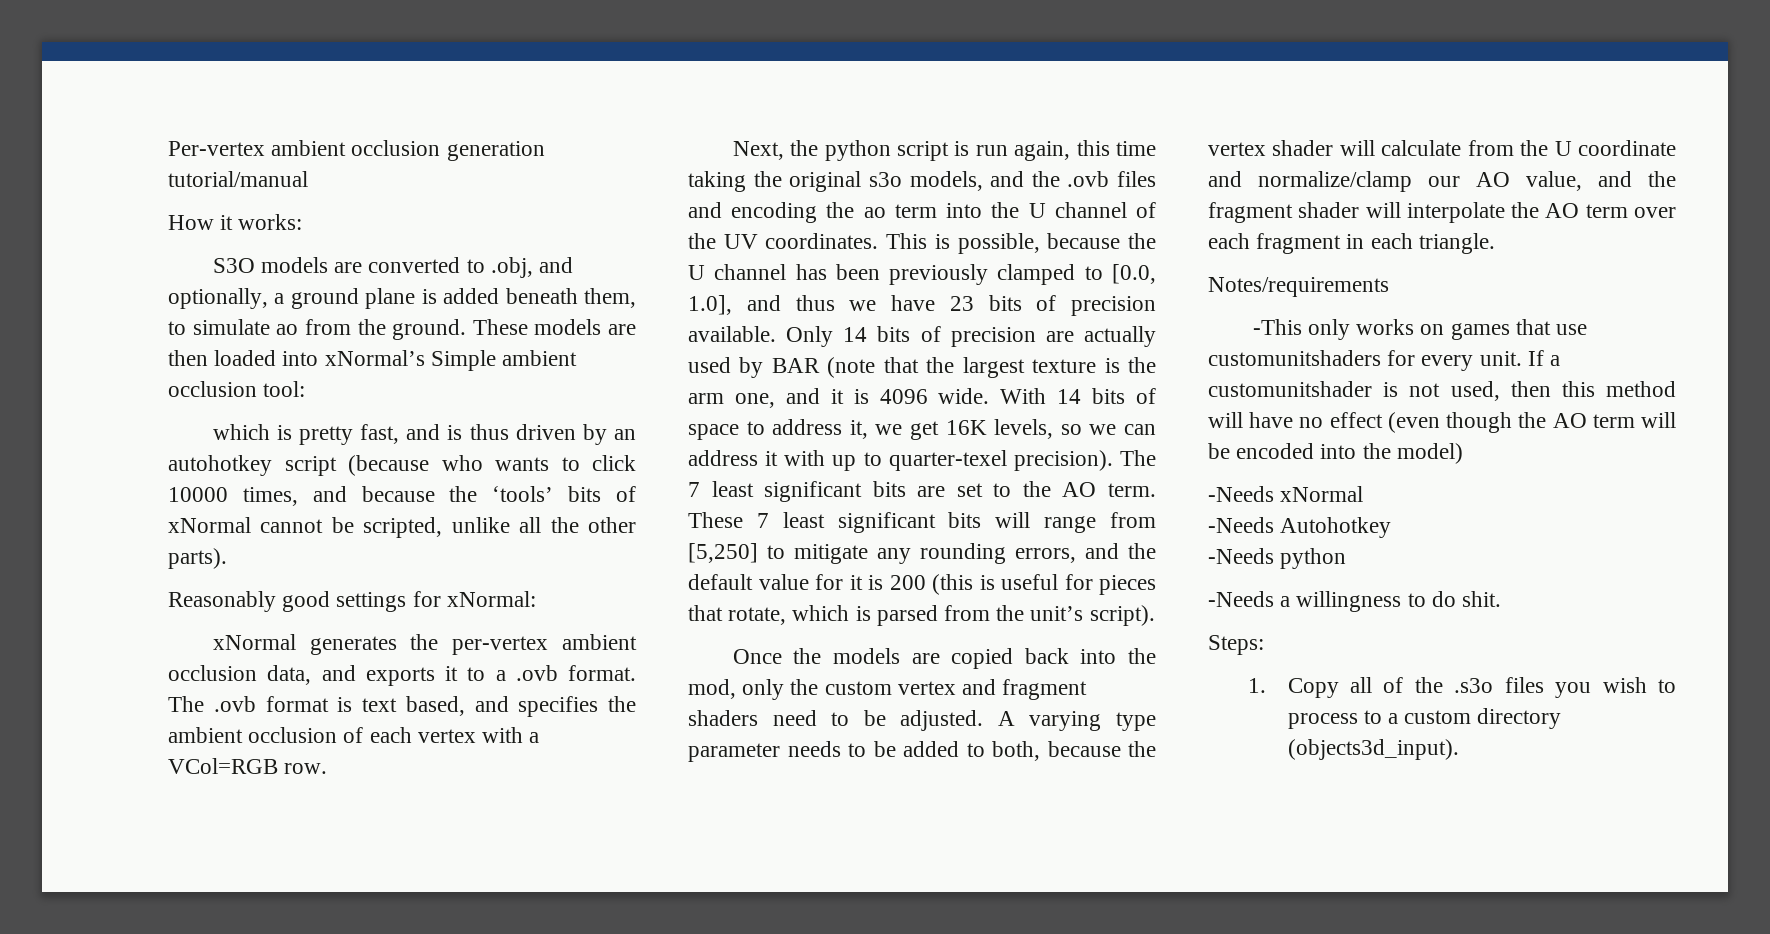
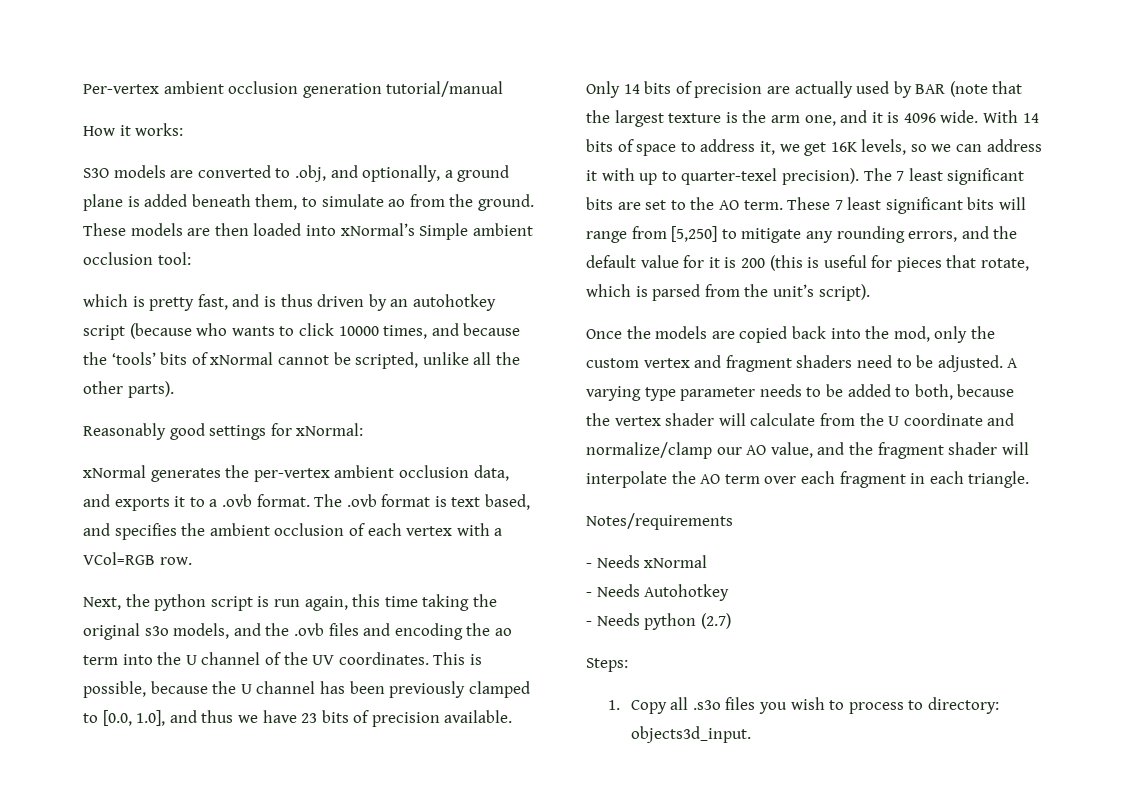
[1252,319,1588,340] [1208,350,1561,371] [1208,381,1676,401] [1208,412,1676,433] [1208,443,1463,464] [1208,486,1274,502] -This only works on games that use customunitshaders for every unit. If a customunitshader is not used, then this method will have no effect (even though the AO term will be encoded into the model) // -Needs -> [586,555,640,568] - Needs
[1208,517,1274,533] -Needs -> [586,584,640,597] - Needs
[1208,548,1347,569] [1208,591,1502,612] -Needs python // -Needs a willingness to do shit. -> [586,613,731,630] - Needs python (2.7)
[1383,677,1443,693] of the -> (689, 703) none
[1387,708,1562,729] [1287,739,1459,760] a custom directory (objects3d_input). -> [927,697,999,714] [630,726,751,743] directory: objects3d_input.

